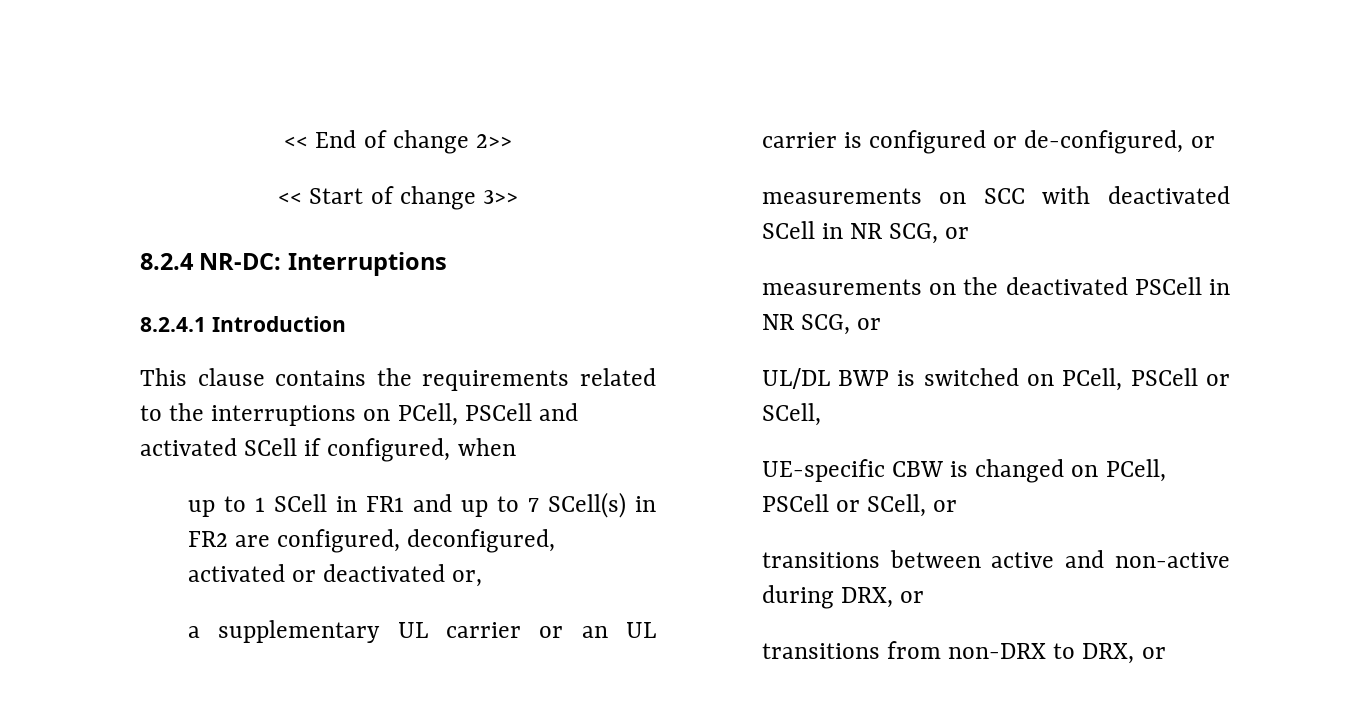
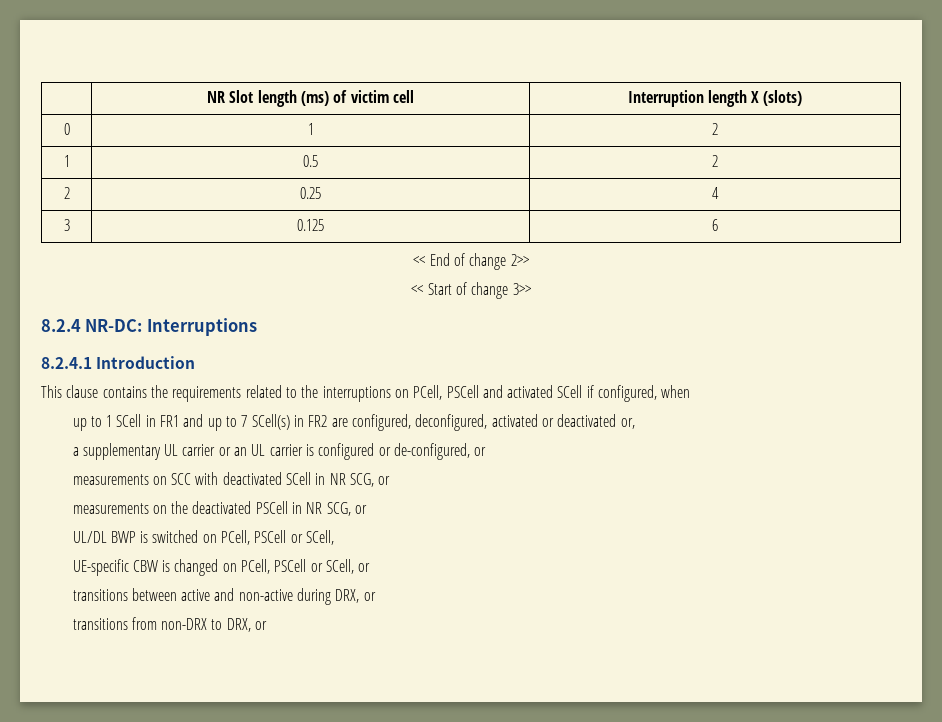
(284, 142) none -> [207,90,414,107] [627,90,803,107] [63,123,70,135] [307,123,314,135] [712,123,718,135] [63,155,70,167] [303,155,318,167] [712,155,718,167] [63,187,70,199] [300,187,321,199] [712,187,719,199] [63,219,70,231] [297,219,324,231] [712,219,718,231] | NR Slot length (ms) of victim cell | Interruption length X (slots) // 0 | 1 | 2 // 1 | 0.5 | 2 // 2 | 0.25 | 4 // 3 | 0.125 | 6 //

